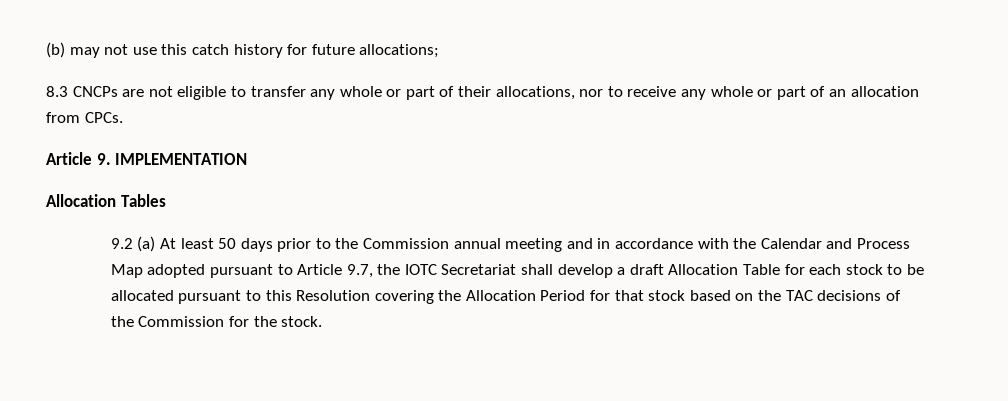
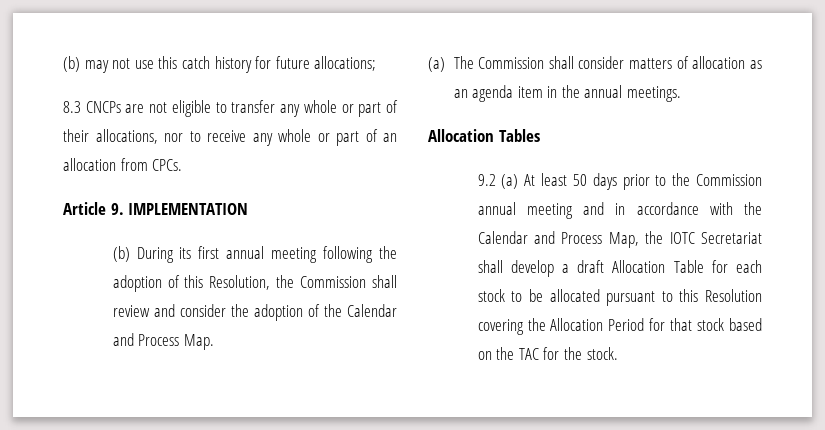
(248, 159) none -> [112,246,397,263] [112,275,397,292] [112,304,397,321] [112,333,214,350] [428,56,762,72] [453,85,682,102] // (b) During its first annual meeting following the adoption of this Resolution, the Commission shall review and consider the adoption of the Calendar and Process Map. // (a) The Commission shall consider matters of allocation as an agenda item in the annual meetings.
[110,264,373,278] Map adopted pursuant to Article 9.7, -> [608,232,639,248] Map,
[817,290,901,301] [110,316,225,327] decisions of the Commission -> (539, 354) none

